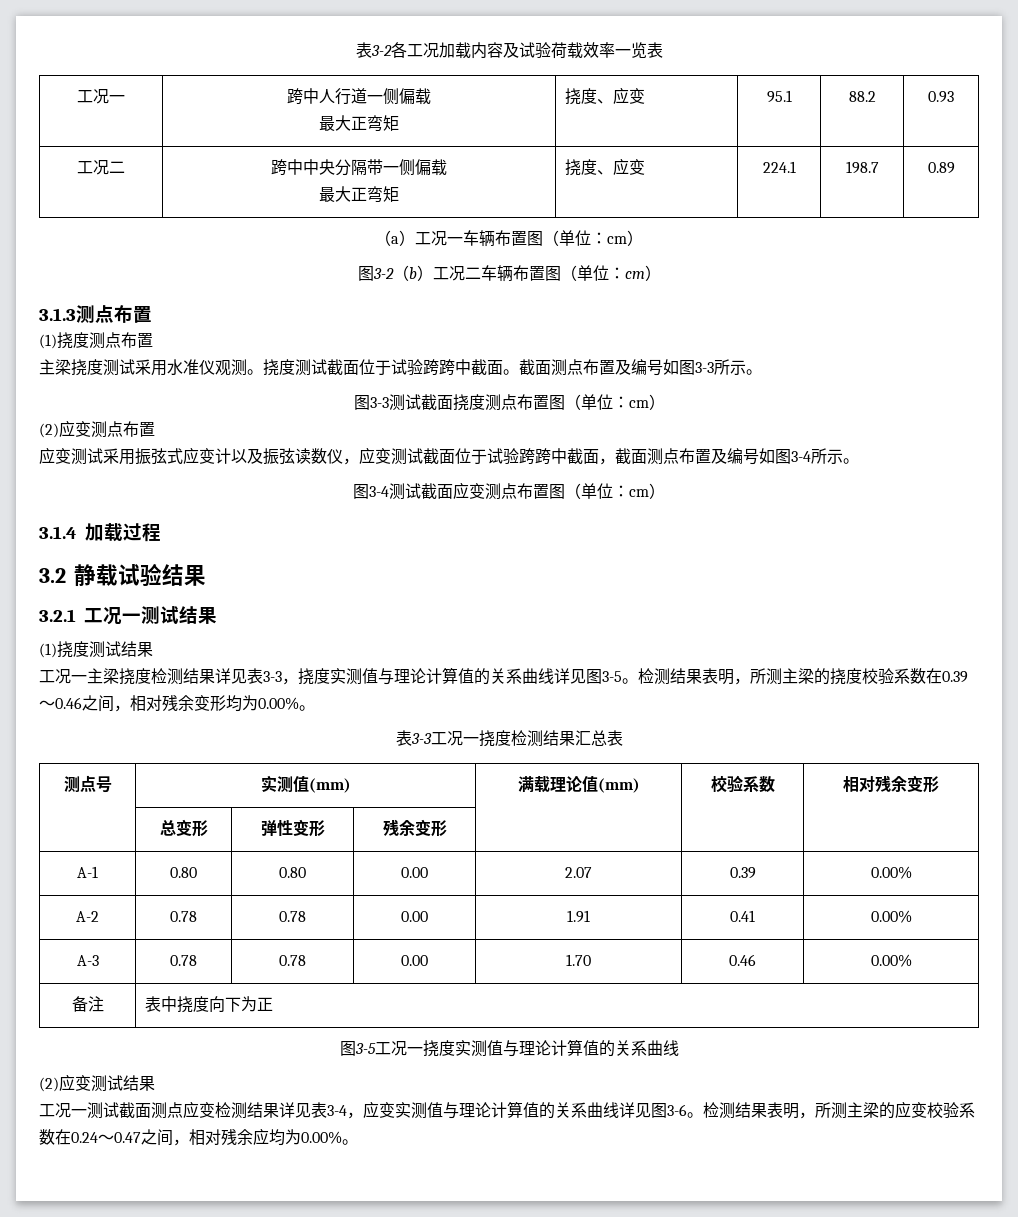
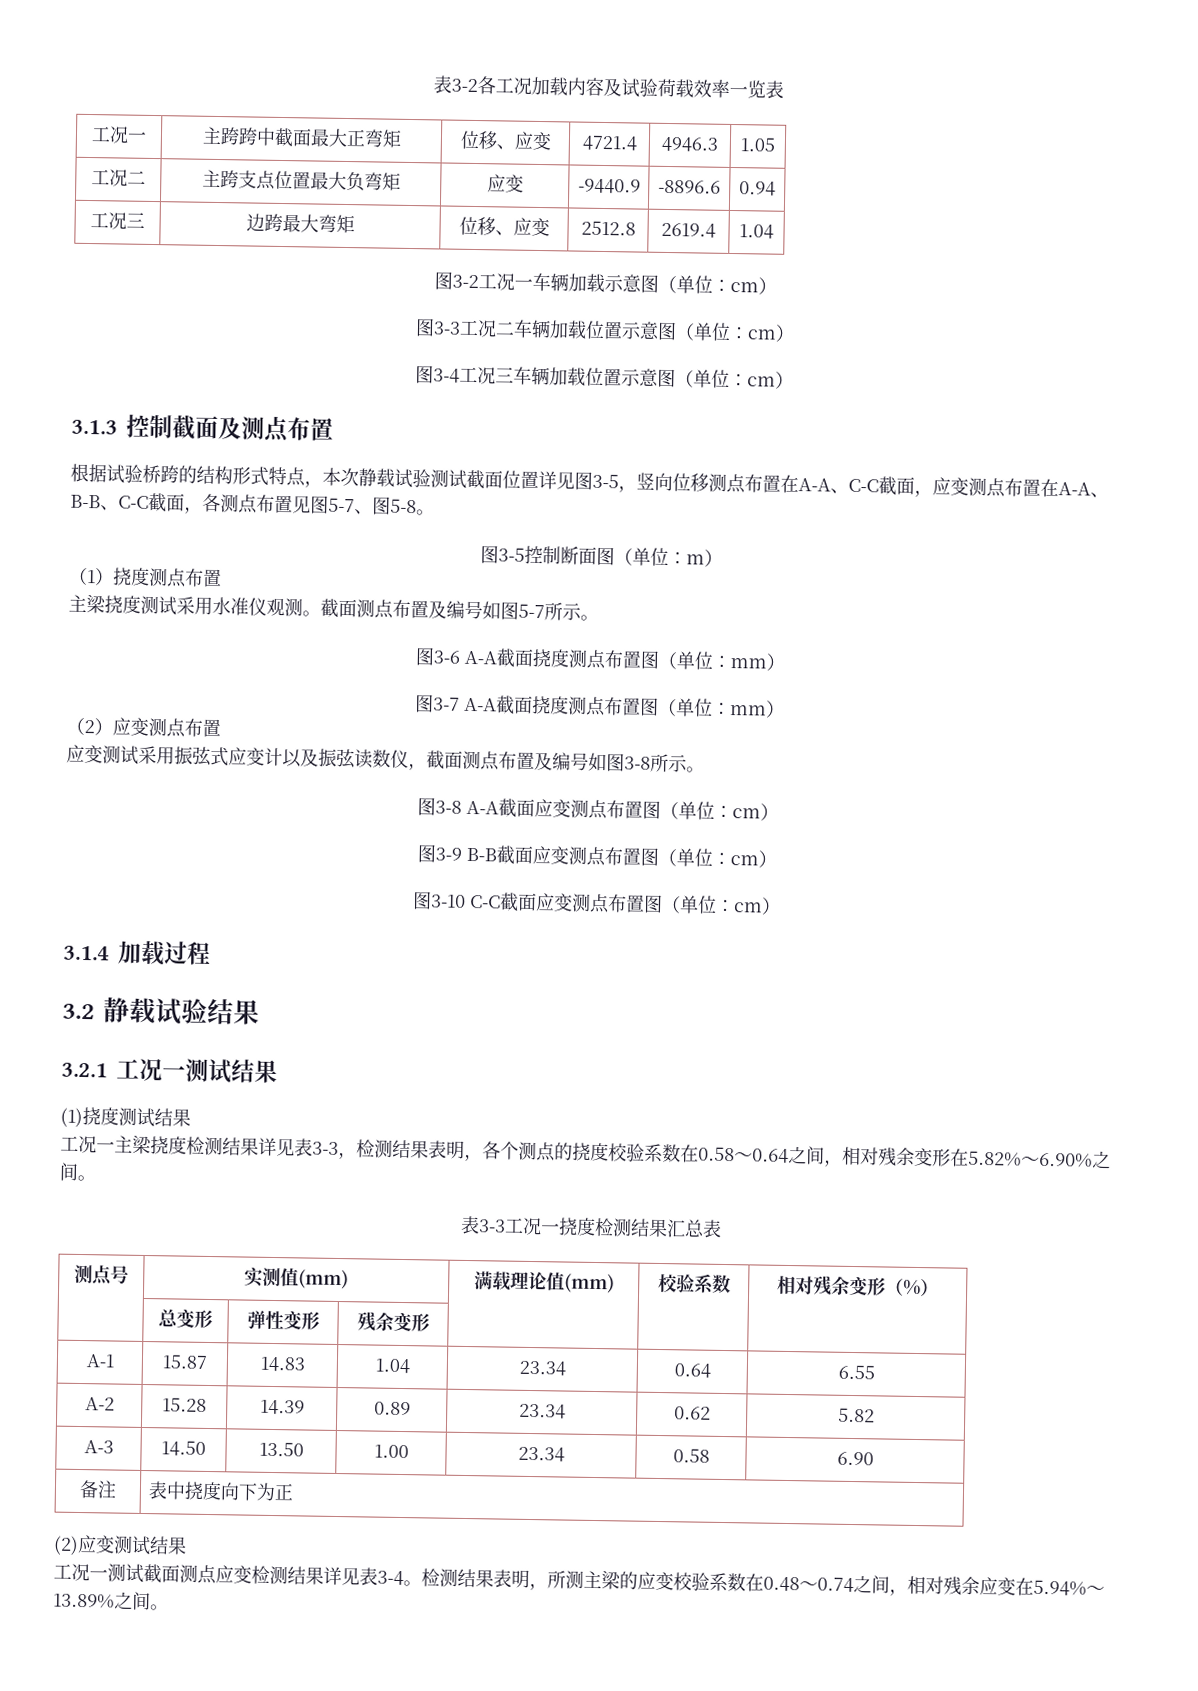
[287,88,431,105] [318,115,399,132] [564,87,645,105] [766,90,792,103] [848,91,876,102] [928,91,954,103] 跨中人行道一侧偏载 // 最大正弯矩 | 挠度、应变 | 95.1 | 88.2 | 0.93 -> [201,126,402,148] [459,130,552,151] [581,135,638,151] [661,136,719,152] [740,137,776,152] 主跨跨中截面最大正弯矩 | 位移、应变 | 4721.4 | 4946.3 | 1.05
[271,159,447,176] [318,186,399,203] [564,158,645,176] [762,161,796,173] [845,161,879,174] [927,162,955,174] [375,230,415,246] 跨中中央分隔带一侧偏载 // 最大正弯矩 | 挠度、应变 | 224.1 | 198.7 | 0.89 // （a） -> [201,169,401,192] [486,174,524,193] [577,178,641,194] [658,179,721,194] [739,181,776,196] [90,212,145,230] [245,213,355,234] [458,216,550,237] [580,220,636,236] [661,222,716,238] [739,224,774,239] [434,271,479,290] 主跨支点位置最大负弯矩 | 应变 | -9440.9 | -8896.6 | 0.94 // 工况三 | 边跨最大弯矩 | 位移、应变 | 2512.8 | 2619.4 | 1.04 // 图3-2
[495,230,643,246] [357,265,661,282] [39,305,152,323] [39,334,57,349] 布置图（单位：cm） // 图3-2（b）工况二车辆布置图（单位：cm） // 3.1.3测点布置 // (1) -> [568,273,777,295] [415,318,795,342] [415,365,794,389] [71,414,334,443] [70,463,1109,498] [70,492,435,516] [480,545,723,567] [68,567,114,586] 加载示意图（单位：cm） // 图3-3工况二车辆加载位置示意图（单位：cm） // 图3-4工况三车辆加载位置示意图（单位：cm） // 3.1.3控制截面及测点布置 // 根据试验桥跨的结构形式特点，本次静载试验测试截面位置详见图3-5，竖向位移测点布置在A-A、C-C截面，应变测点布置在A-A、B-B、C-C截面，各测点布置见图5-7、图5-8。 // 图3-5控制断面图（单位：m） // （1）
[263,359,762,376] [353,394,665,411] [39,423,59,438] 挠度测试截面位于试验跨跨中截面。截面测点布置及编号如图3-3所示。 // 图3-3测试截面挠度测点布置图（单位：cm） // (2) -> [320,598,599,621] [414,647,785,671] [414,694,785,718] [66,717,113,736] 截面测点布置及编号如图5-7所示。 // 图3-6 A-A截面挠度测点布置图（单位：mm） // 图3-7 A-A截面挠度测点布置图（单位：mm） // （2）
[359,447,859,465] [353,482,665,500] 应变测试截面位于试验跨跨中截面，截面测点布置及编号如图3-4所示。 // 图3-4测试截面应变测点布置图（单位：cm） -> [426,750,705,773] [416,797,779,821] [416,844,777,868] [411,891,781,915] 截面测点布置及编号如图3-8所示。 // 图3-8 A-A截面应变测点布置图（单位：cm） // 图3-9 B-B截面应变测点布置图（单位：cm） // 图3-10 C-C截面应变测点布置图（单位：cm）
[298,667,814,685] 挠度实测值与理论计算值的关系曲线详见图3-5。检测结果表明，所测主梁 -> [356,1139,556,1162] 检测结果表明，各个测点
[942,671,968,683] [39,697,82,709] 0.39～0.46 -> [698,1146,789,1163] 0.58～0.64
[226,695,299,712] 均为0.00% -> [950,1148,1111,1169] [59,1162,79,1181] 在5.82%～6.90%之间
(939, 784) none -> [885,1277,939,1297] （%）
[170,867,197,878] [279,867,306,878] [400,867,428,878] [565,867,592,878] [729,867,756,879] [870,866,912,879] [76,911,99,922] [170,911,197,922] [279,911,306,922] [400,911,428,922] [567,910,590,923] [730,910,755,922] [870,910,912,923] [76,955,99,966] [170,955,197,966] [279,955,306,966] [400,955,428,966] [566,954,591,966] [729,954,756,966] [870,954,912,967] 0.80 | 0.80 | 0.00 | 2.07 | 0.39 | 0.00% // A-2 | 0.78 | 0.78 | 0.00 | 1.91 | 0.41 | 0.00% // A-3 | 0.78 | 0.78 | 0.00 | 1.70 | 0.46 | 0.00% -> [162,1354,208,1369] [259,1356,306,1372] [374,1358,410,1374] [518,1360,566,1376] [673,1363,711,1378] [837,1364,875,1380] [84,1397,115,1411] [162,1397,207,1412] [259,1399,305,1415] [373,1401,411,1416] [518,1403,566,1419] [673,1406,711,1420] [837,1407,875,1423] [83,1440,114,1454] [161,1440,206,1456] [258,1441,304,1457] [373,1444,409,1459] [517,1446,565,1462] [672,1448,710,1463] [836,1451,874,1466] 15.87 | 14.83 | 1.04 | 23.34 | 0.64 | 6.55 // A-2 | 15.28 | 14.39 | 0.89 | 23.34 | 0.62 | 5.82 // A-3 | 14.50 | 13.50 | 1.00 | 23.34 | 0.58 | 6.90
[339,1039,679,1057] // 图3-5工况一挠度实测值与理论计算值的关系曲线 -> (294, 1492) none
[347,1101,687,1119] ，应变实测值与理论计算值的关系曲线详见图3-6 -> (404, 1578) none
[71,1132,141,1143] 0.24～0.47 -> [763,1576,854,1593] 0.48～0.74
[269,1129,342,1146] 均为0.00% -> [997,1577,1105,1596] [53,1591,151,1611] 变在5.94%～13.89%之间

